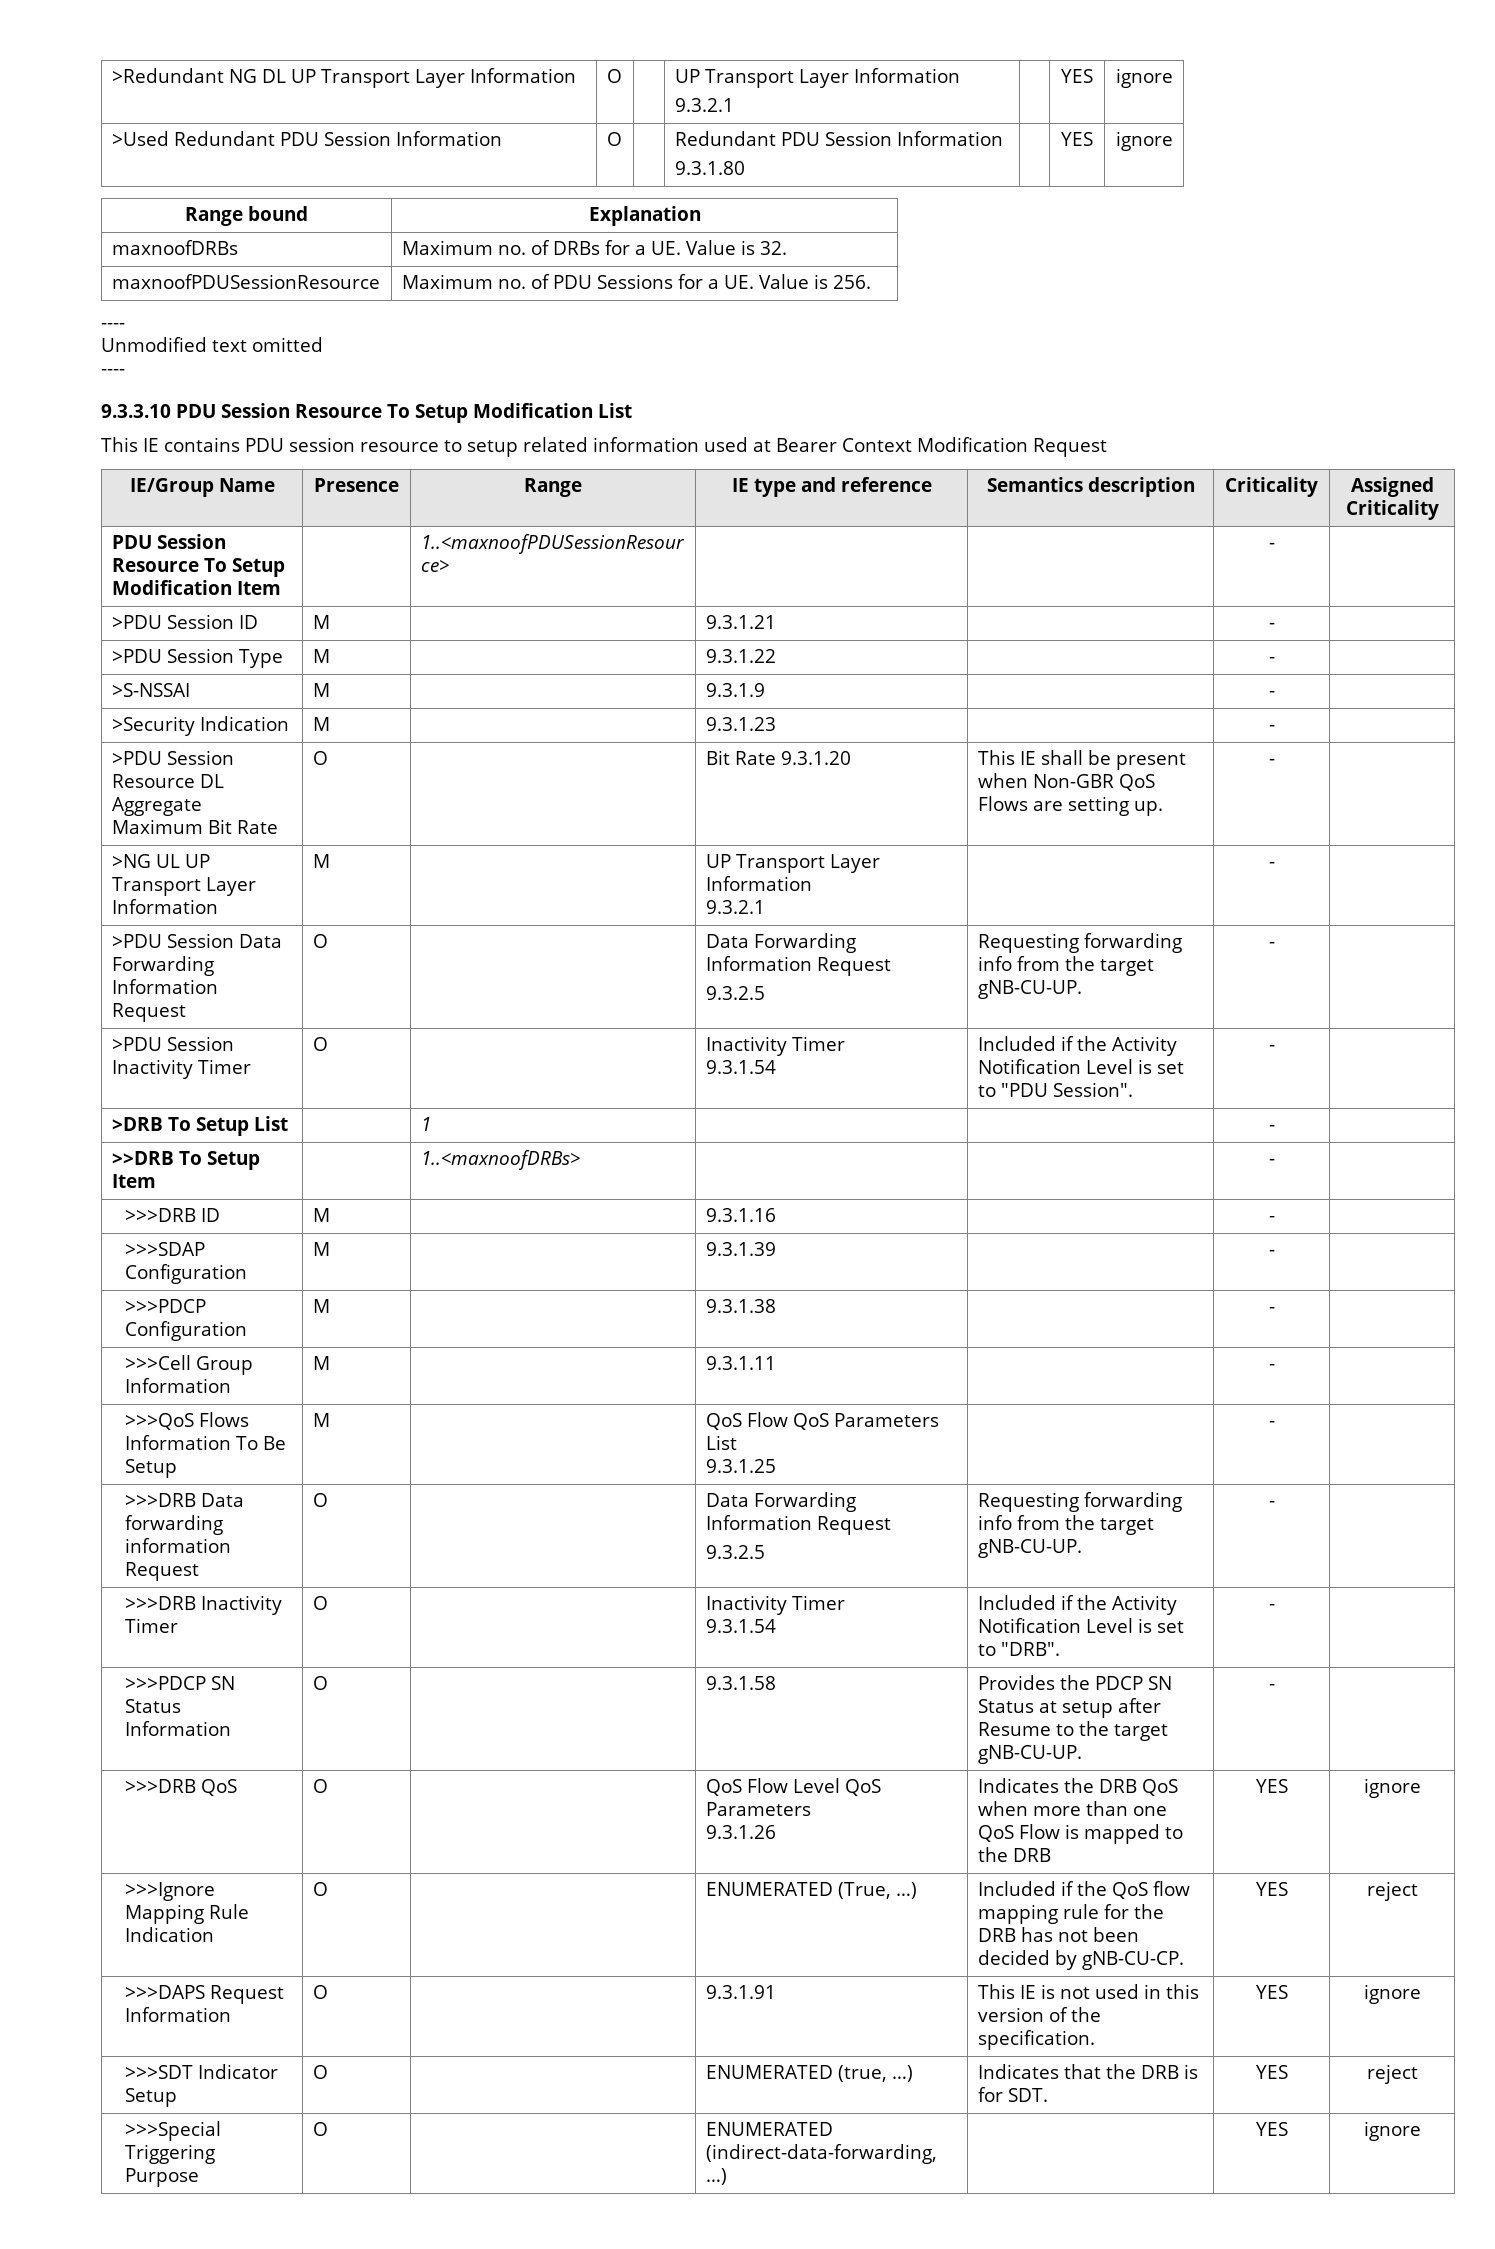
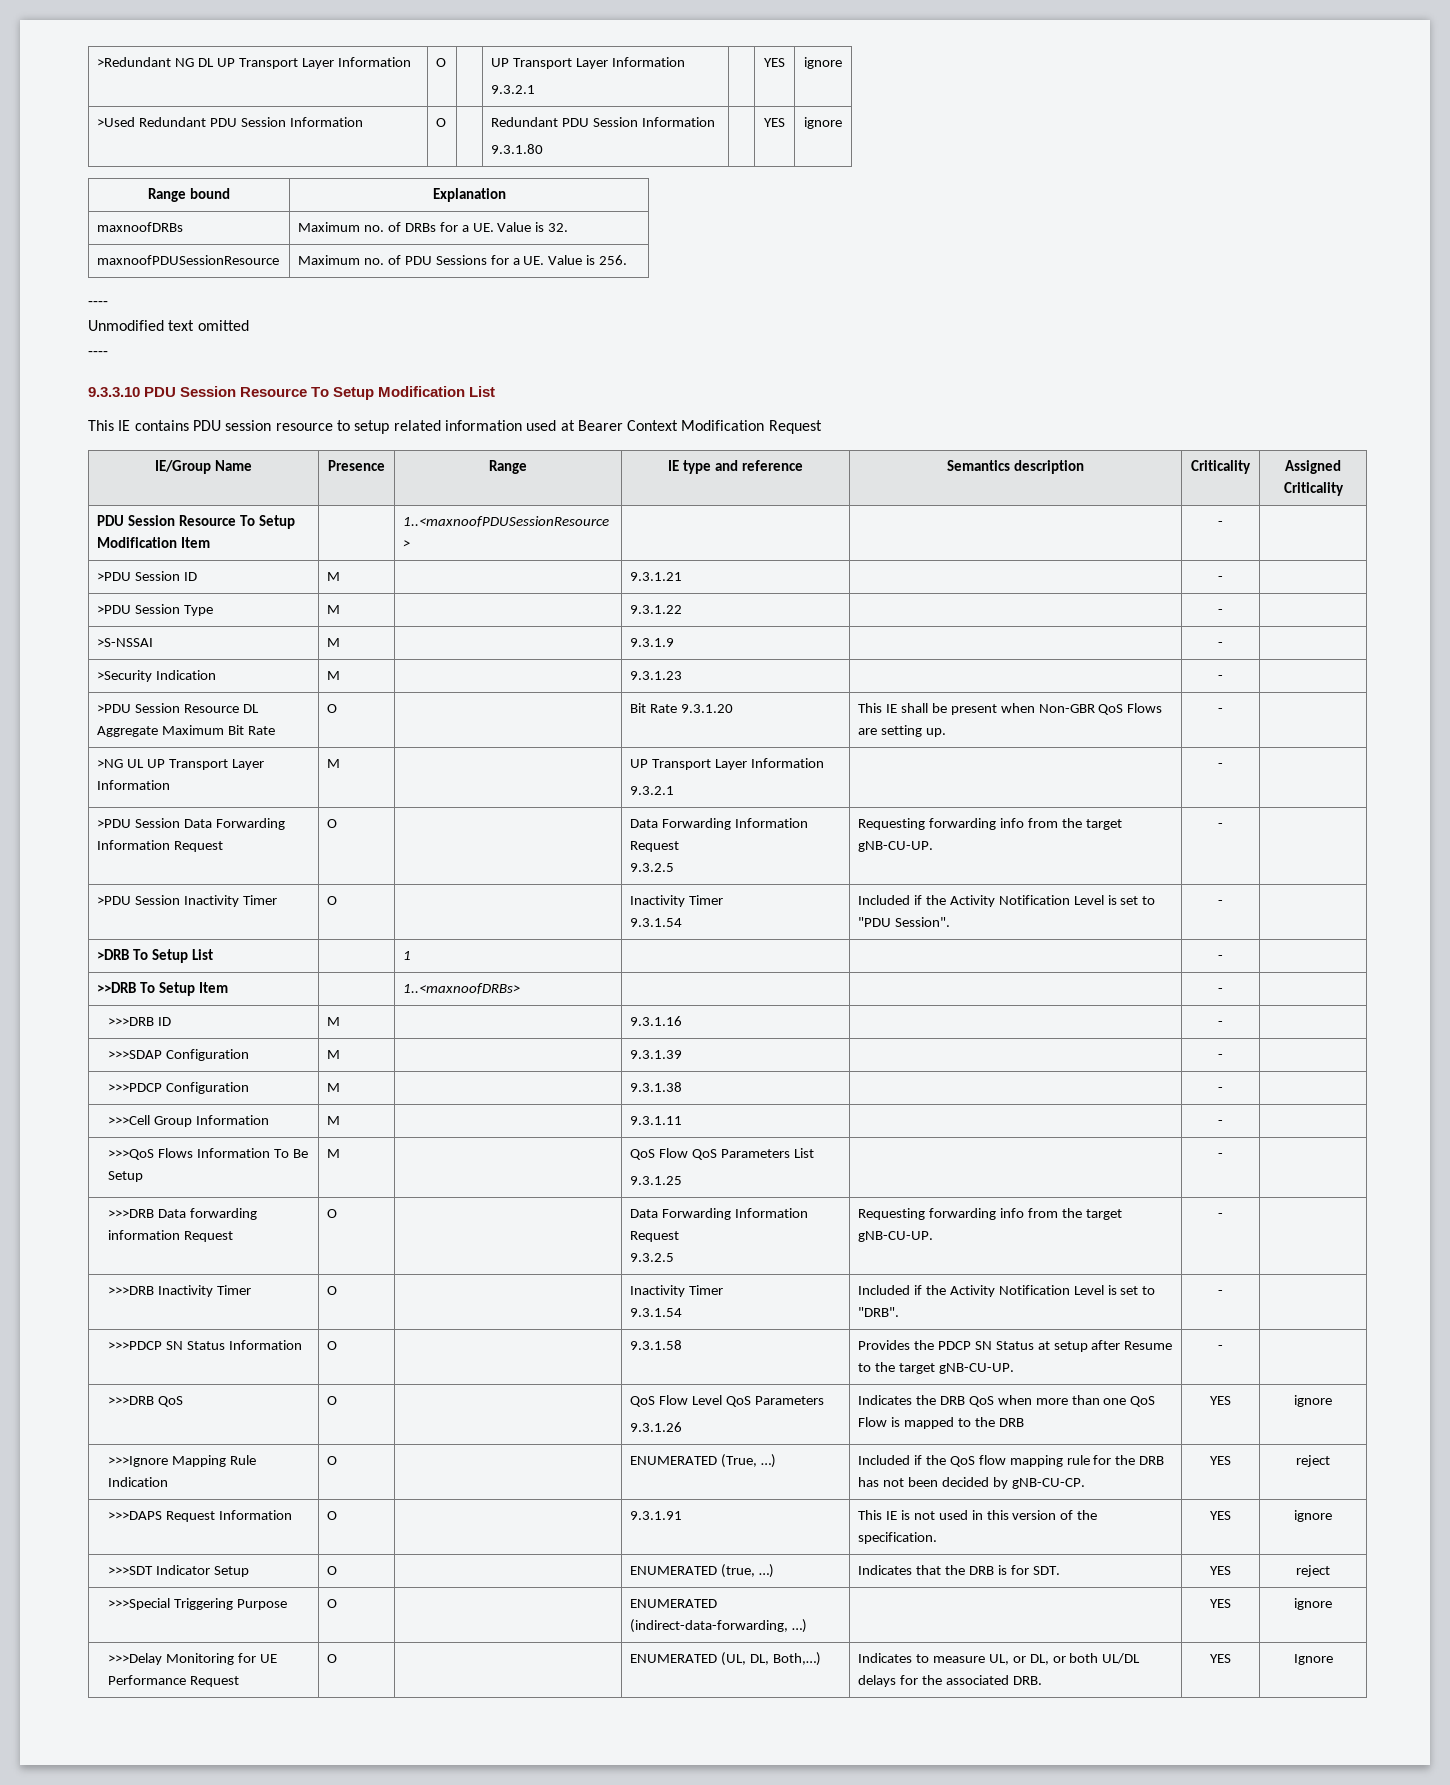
(1421, 2131) none -> [108,1653,277,1665] [108,1675,240,1687] [327,1654,338,1663] [630,1652,821,1666] [858,1653,1141,1665] [858,1675,1042,1687] [1210,1654,1231,1663] [1293,1654,1333,1665] // >>>Delay Monitoring for UE Performance Request | O | | ENUMERATED (UL, DL, Both,…) | Indicates to measure UL, or DL, or both UL/DL delays for the associated DRB. | YES | Ignore

